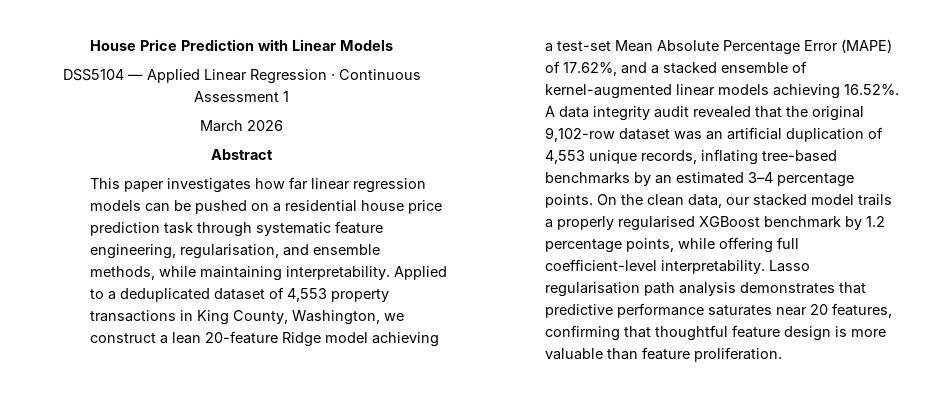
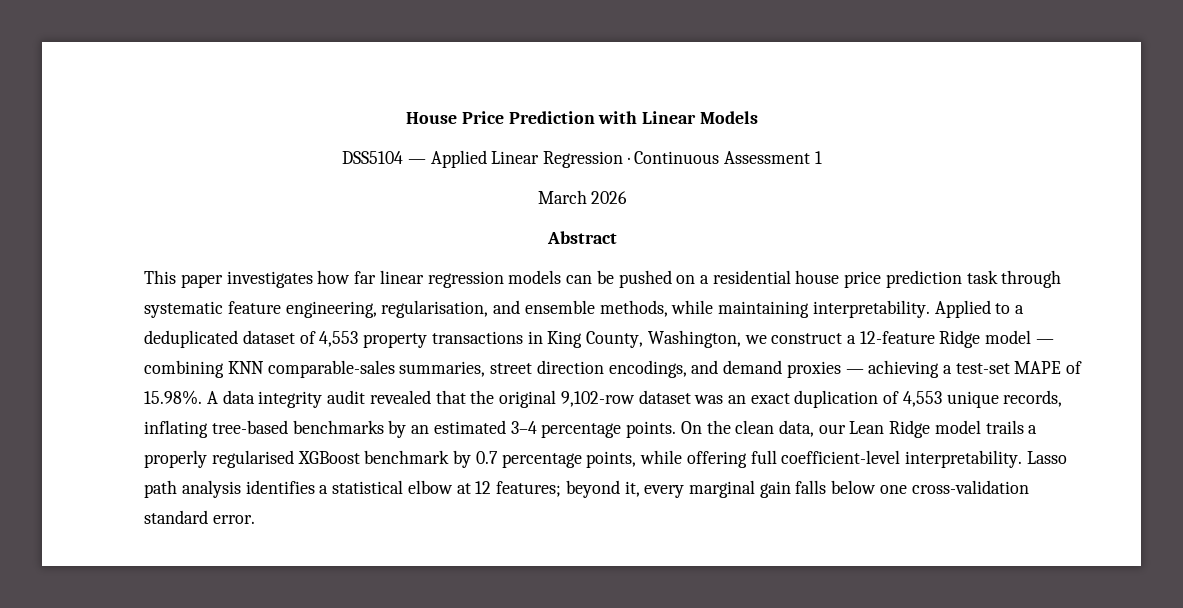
[172,331,440,347] [545,39,893,55] [545,61,808,76] [545,84,900,99] lean 20-feature Ridge model achieving a test-set Mean Absolute Percentage Error (MAPE) of 17.62%, and a stacked ensemble of kernel-augmented linear models achieving 16.52%. -> [859,330,1054,348] [144,360,1083,378] [144,390,203,405] 12-feature Ridge model — combining KNN comparable-sales summaries, street direction encodings, and demand proxies — achieving a test-set MAPE of 15.98%.
[727,127,783,140] artificial -> [750,393,790,404] exact
[753,194,808,206] stacked -> [849,420,931,438] Lean Ridge
[866,216,886,227] 1.2 -> [475,451,498,464] 0.7
[545,282,641,297] regularisation -> (1067, 457) none
[740,282,867,294] [545,303,893,318] [545,325,887,341] [545,347,783,362] demonstrates that predictive performance saturates near 20 features, confirming that thoughtful feature design is more valuable than feature proliferation. -> [245,480,1029,498] [144,510,256,524] identifies a statistical elbow at 12 features; beyond it, every marginal gain falls below one cross-validation standard error.

